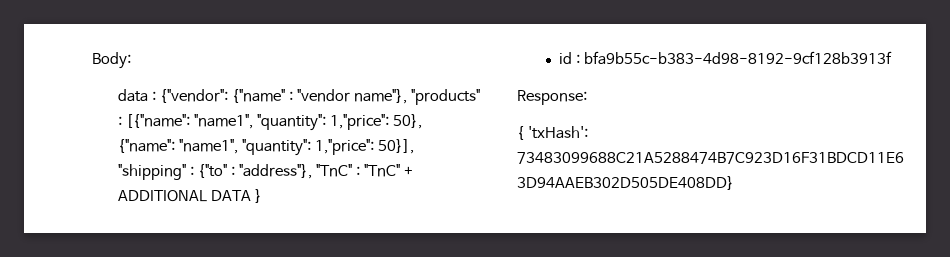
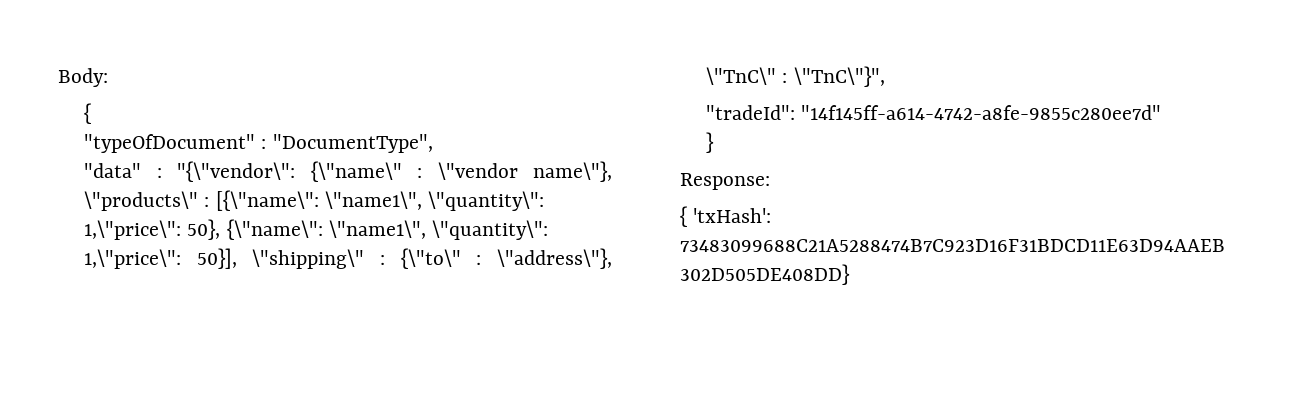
[118,89,481,105] [118,114,422,131] [118,139,415,156] [118,164,413,180] [118,189,263,203] [559,51,893,65] data : {"vendor": {"name" : "vendor name"}, "products" : [{"name": "name1", "quantity": 1,"price": 50}, {"name": "name1", "quantity": 1,"price": 50}], "shipping" : {"to" : "address"}, "TnC" : "TnC" + ADDITIONAL DATA } // id : bfa9b55c-b383-4d98-8192-9cf128b3913f -> [84,103,93,124] [84,134,433,153] [84,161,612,182] [84,190,544,211] [84,219,548,240] [84,248,612,269] [706,66,885,87] [706,105,1162,120] [706,132,715,153] { // "typeOfDocument" : "DocumentType", // "data" : "{\"vendor\": {\"name\" : \"vendor name\"}, \"products\" : [{\"name\": \"name1\", \"quantity\": 1,\"price\": 50}, {\"name\": \"name1\", \"quantity\": 1,\"price\": 50}], \"shipping\" : {\"to\" : \"address\"}, \"TnC\" : \"TnC\"}", // "tradeId": "14f145ff-a614-4742-a8fe-9855c280ee7d" // }

